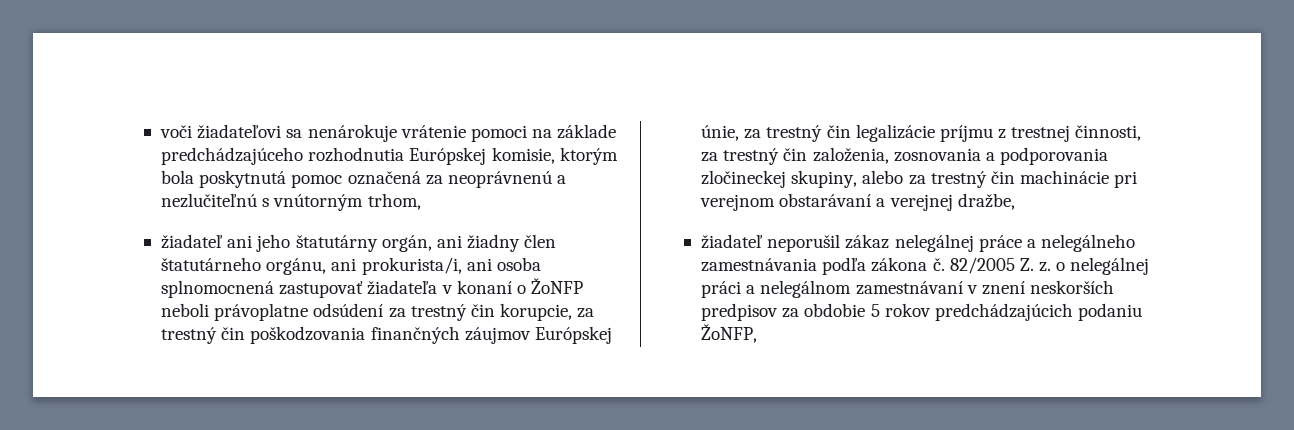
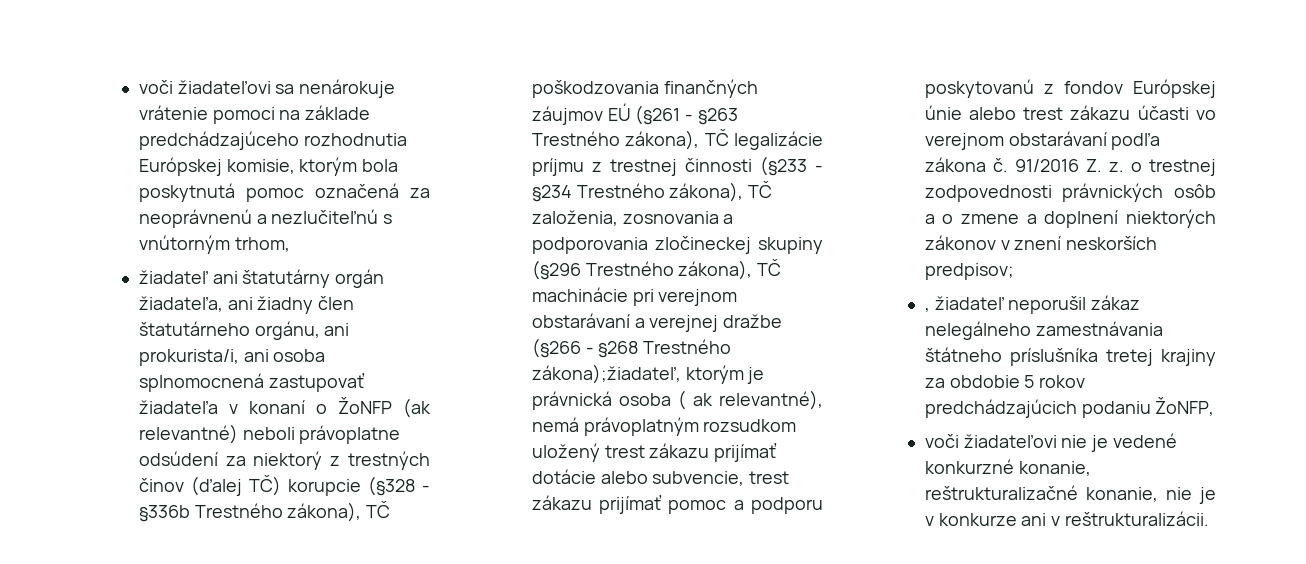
[256,234,432,252] jeho štatutárny orgán, -> [242,269,385,288] [138,296,223,312] štatutárny orgán žiadateľa,
(583, 286) none -> [403,398,431,418] [138,424,238,444] (ak relevantné)
[410,303,595,321] [161,326,612,344] [701,124,1142,142] [701,148,808,165] trestný čin korupcie, za trestný čin poškodzovania finančných záujmov Európskej únie, za trestný čin legalizácie príjmu z trestnej činnosti, za trestný čin -> [253,451,430,470] [138,475,430,496] [138,501,391,522] [531,79,758,98] [531,103,739,125] [531,129,823,150] [531,156,823,176] [531,181,773,202] niektorý z trestných činov (ďalej TČ) korupcie (§328 - §336b Trestného zákona), TČ poškodzovania finančných záujmov EÚ (§261 - §263 Trestného zákona), TČ legalizácie príjmu z trestnej činnosti (§233 - §234 Trestného zákona), TČ
[791,170,1015,188] skupiny, alebo za trestný čin -> [758,237,823,254] [531,259,782,280] skupiny (§296 Trestného zákona), TČ
[957,193,1015,210] [701,234,1135,252] [701,257,1150,275] [701,280,1114,298] [701,303,779,321] dražbe, // žiadateľ neporušil zákaz nelegálnej práce a nelegálneho zamestnávania podľa zákona č. 82/2005 Z. z. o nelegálnej práci a nelegálnom zamestnávaní v znení neskorších predpisov -> [723,314,783,328] [531,338,732,358] [531,364,765,384] [531,390,823,410] [531,417,797,436] [531,443,778,462] [531,469,790,486] [531,495,823,514] [924,79,1216,98] [924,105,1216,120] [924,131,1161,150] [924,157,1216,176] [924,183,1216,202] [924,209,1216,228] [924,235,1158,250] [924,263,1014,280] [924,295,1141,314] [924,321,1163,340] [924,347,1216,366] dražbe (§266 - §268 Trestného zákona);žiadateľ, ktorým je právnická osoba ( ak relevantné), nemá právoplatným rozsudkom uložený trest zákazu prijímať dotácie alebo subvencie, trest zákazu prijímať pomoc a podporu poskytovanú z fondov Európskej únie alebo trest zákazu účasti vo verejnom obstarávaní podľa zákona č. 91/2016 Z. z. o trestnej zodpovednosti právnických osôb a o zmene a doplnení niektorých zákonov v znení neskorších predpisov; // , žiadateľ neporušil zákaz nelegálneho zamestnávania štátneho príslušníka tretej krajiny
(758, 333) none -> [924,433,1178,452] [924,459,1091,476] [924,485,1216,504] [924,511,1210,526] // voči žiadateľovi nie je vedené konkurzné konanie, reštrukturalizačné konanie, nie je v konkurze ani v reštrukturalizácii.

